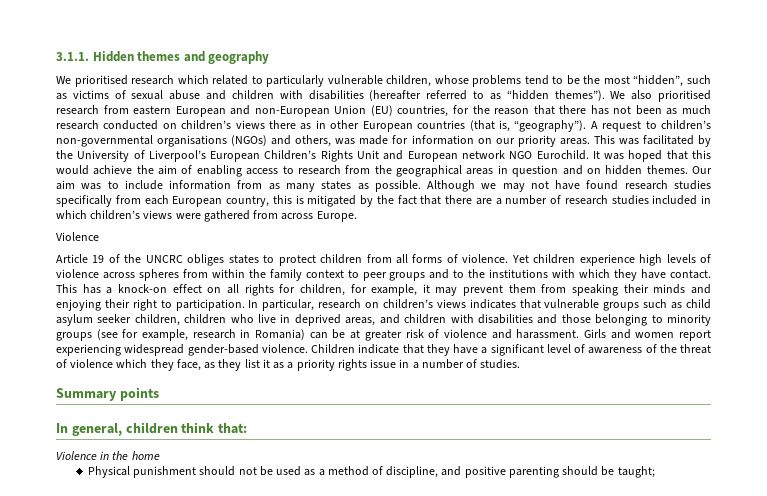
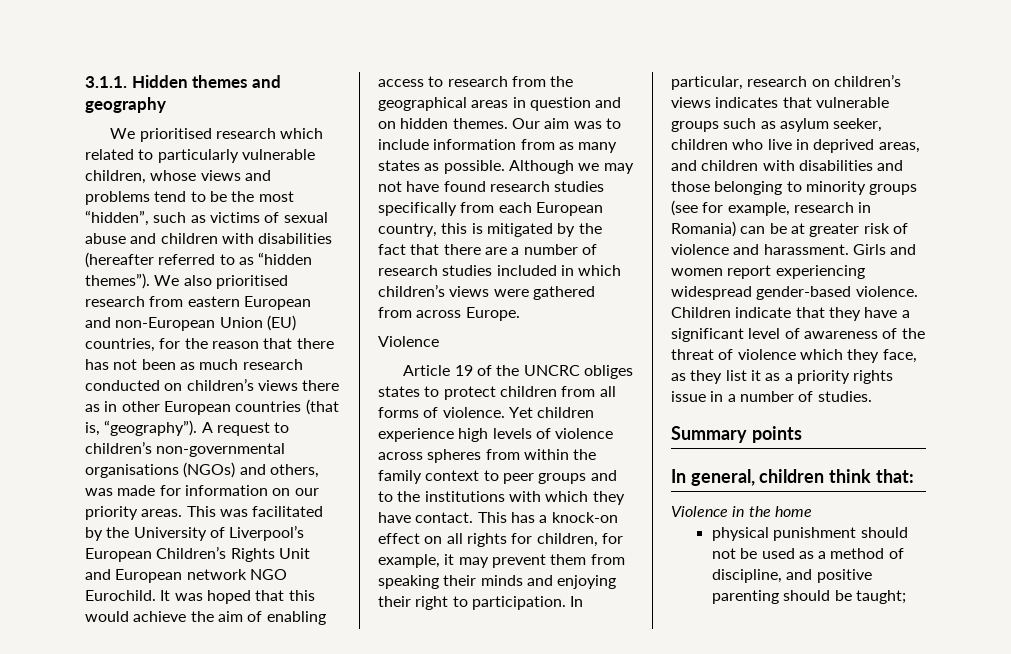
(469, 79) none -> [200,170,271,181] views and
[685,299,711,309] [56,314,180,326] child asylum seeker children, -> [779,118,883,132] asylum seeker,
[87,466,130,478] Physical -> [711,527,769,541] physical

